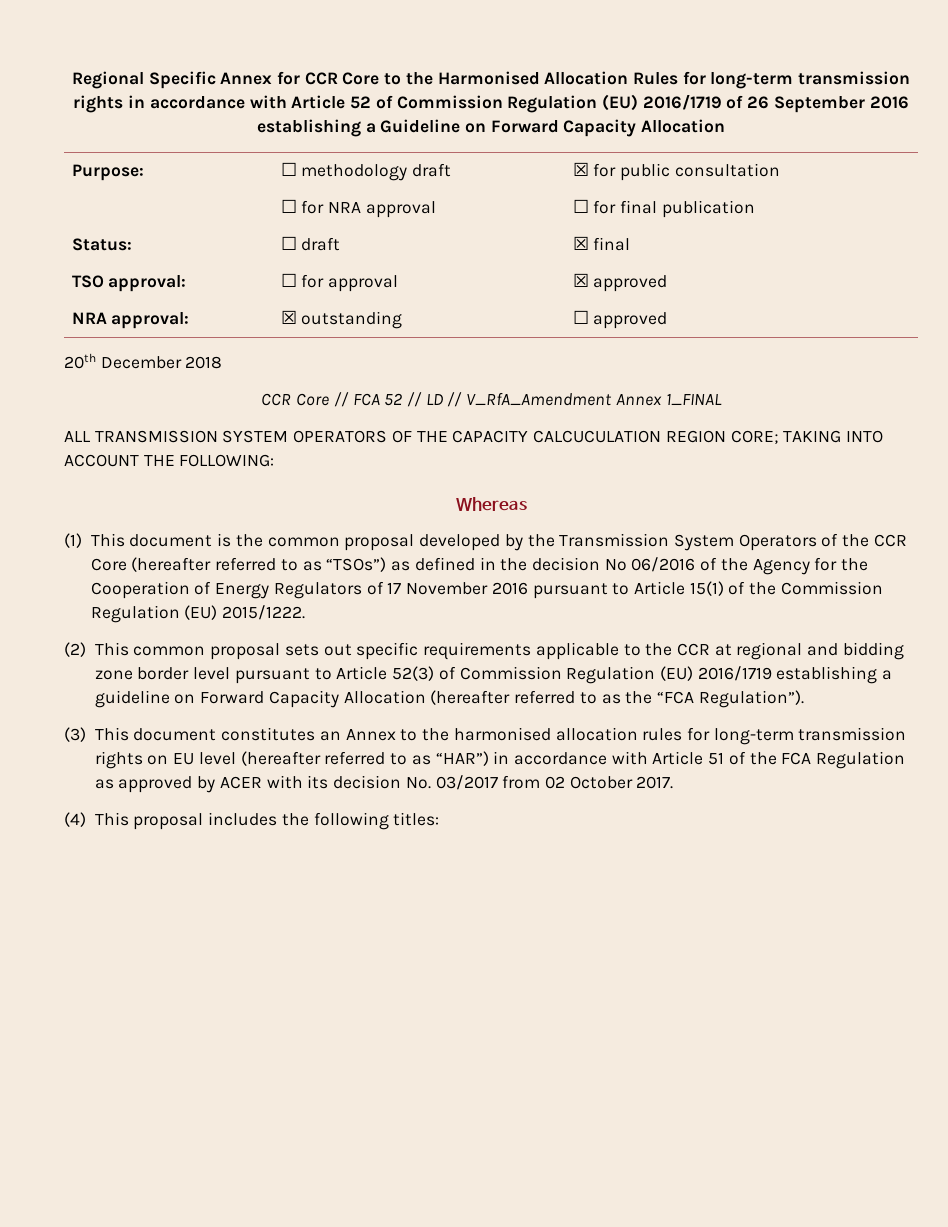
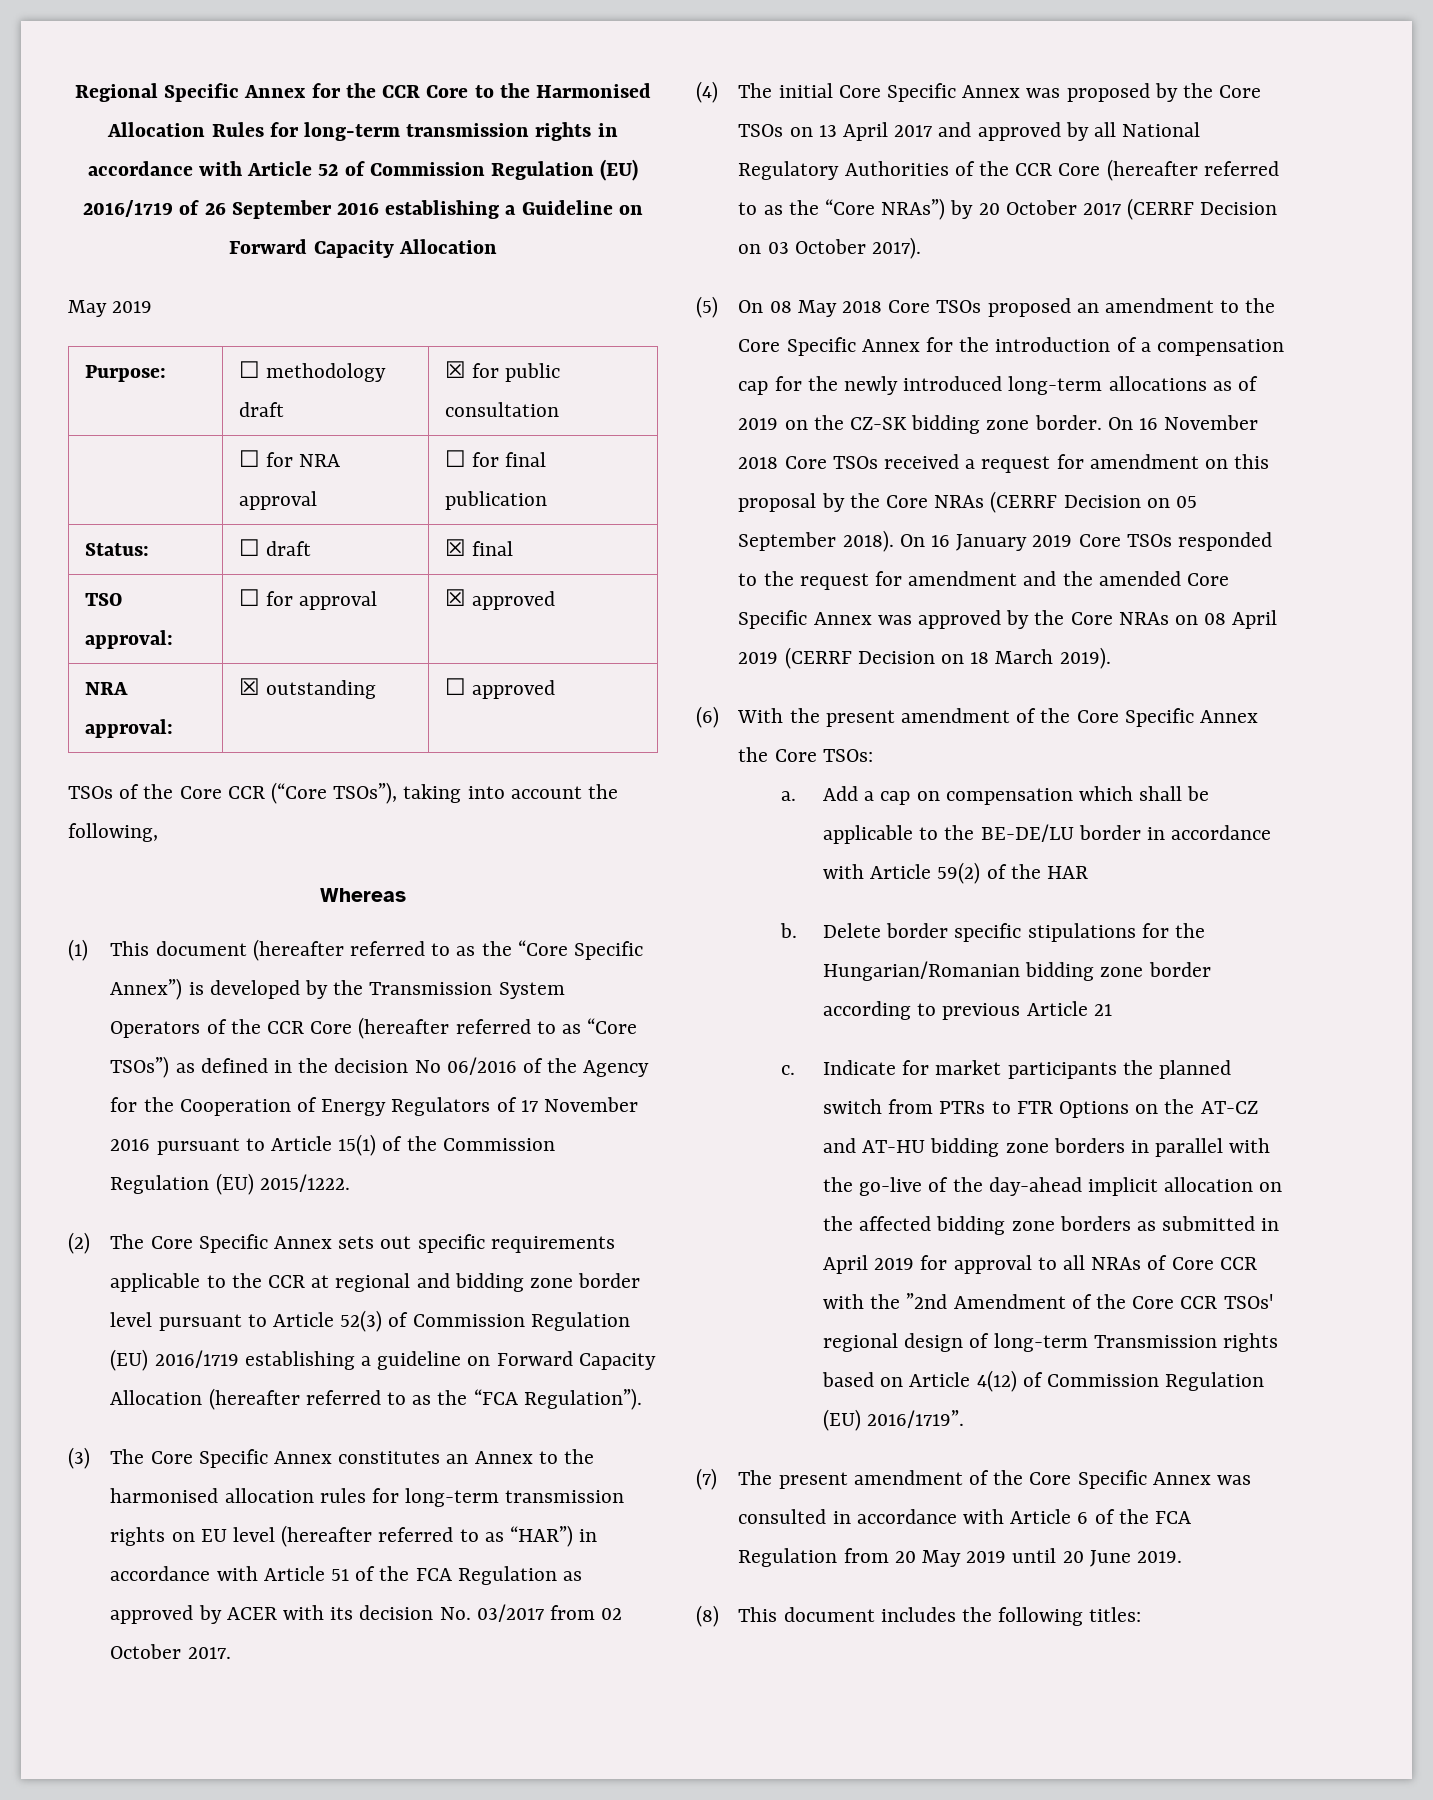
(300, 78) none -> [345,83,376,98] the
(726, 126) none -> [68,300,153,317] // May 2019
[64,353,223,369] [261,392,722,407] [64,430,883,444] [64,454,275,467] [455,497,527,511] [64,533,415,551] 20th December 2018 // CCR Core // FCA 52 // LD // V_RfA_Amendment Annex 1_FINAL // ALL TRANSMISSION SYSTEM OPERATORS OF THE CAPACITY CALCUCULATION REGION CORE; TAKING INTO ACCOUNT THE FOLLOWING: // Whereas // (1) This document is the common proposal -> [68,782,619,804] [68,823,158,842] [320,888,406,902] [68,939,643,961] [110,978,204,1000] TSOs of the Core CCR (“Core TSOs”), taking into account the following, // Whereas // (1) This document (hereafter referred to as the “Core Specific Annex”) is
[326,557,387,572] “TSOs”) -> [587,1018,638,1034] [110,1056,170,1078] “Core TSOs”)
[94,642,281,660] This common proposal -> [110,1234,332,1253] The Core Specific Annex
[94,727,217,741] This document -> [110,1449,332,1468] The Core Specific Annex
[94,812,204,830] This proposal -> [738,83,1262,102] [738,122,1201,141] [738,159,1279,181] [738,198,1278,220] [738,237,921,259] [696,296,1276,318] [738,337,1284,356] [738,376,1258,395] [738,415,1259,434] [738,454,1270,473] [738,491,1197,513] [738,530,1272,552] [738,571,1229,590] [738,610,1278,629] [738,647,1111,669] [696,706,1258,728] [738,747,873,762] [780,786,1210,805] [822,824,1272,844] [822,862,1089,884] [779,923,1206,942] [822,961,1211,981] [822,1001,1112,1020] [780,1060,1232,1079] [822,1099,1258,1118] [822,1138,1271,1157] [822,1177,1283,1196] [822,1216,1280,1235] [822,1255,1257,1274] [822,1293,1273,1309] [822,1333,1279,1352] [821,1370,1265,1392] [822,1409,965,1431] [696,1468,1251,1490] [738,1509,1191,1524] [738,1548,1182,1567] [696,1605,875,1627] The initial Core Specific Annex was proposed by the Core TSOs on 13 April 2017 and approved by all National Regulatory Authorities of the CCR Core (hereafter referred to as the “Core NRAs”) by 20 October 2017 (CERRF Decision on 03 October 2017). // (5) On 08 May 2018 Core TSOs proposed an amendment to the Core Specific Annex for the introduction of a compensation cap for the newly introduced long-term allocations as of 2019 on the CZ-SK bidding zone border. On 16 November 2018 Core TSOs received a request for amendment on this proposal by the Core NRAs (CERRF Decision on 05 September 2018). On 16 January 2019 Core TSOs responded to the request for amendment and the amended Core Specific Annex was approved by the Core NRAs on 08 April 2019 (CERRF Decision on 18 March 2019). // (6) With the present amendment of the Core Specific Annex the Core TSOs: // a. Add a cap on compensation which shall be applicable to the BE-DE/LU border in accordance with Article 59(2) of the HAR // b. Delete border specific stipulations for the Hungarian/Romanian bidding zone border according to previous Article 21 // c. Indicate for market participants the planned switch from PTRs to FTR Options on the AT-CZ and AT-HU bidding zone borders in parallel with the go-live of the day-ahead implicit allocation on the affected bidding zone borders as submitted in April 2019 for approval to all NRAs of Core CCR with the ”2nd Amendment of the Core CCR TSOs' regional design of long-term Transmission rights based on Article 4(12) of Commission Regulation (EU) 2016/1719”. // (7) The present amendment of the Core Specific Annex was consulted in accordance with Article 6 of the FCA Regulation from 20 May 2019 until 20 June 2019. // (8) This document

